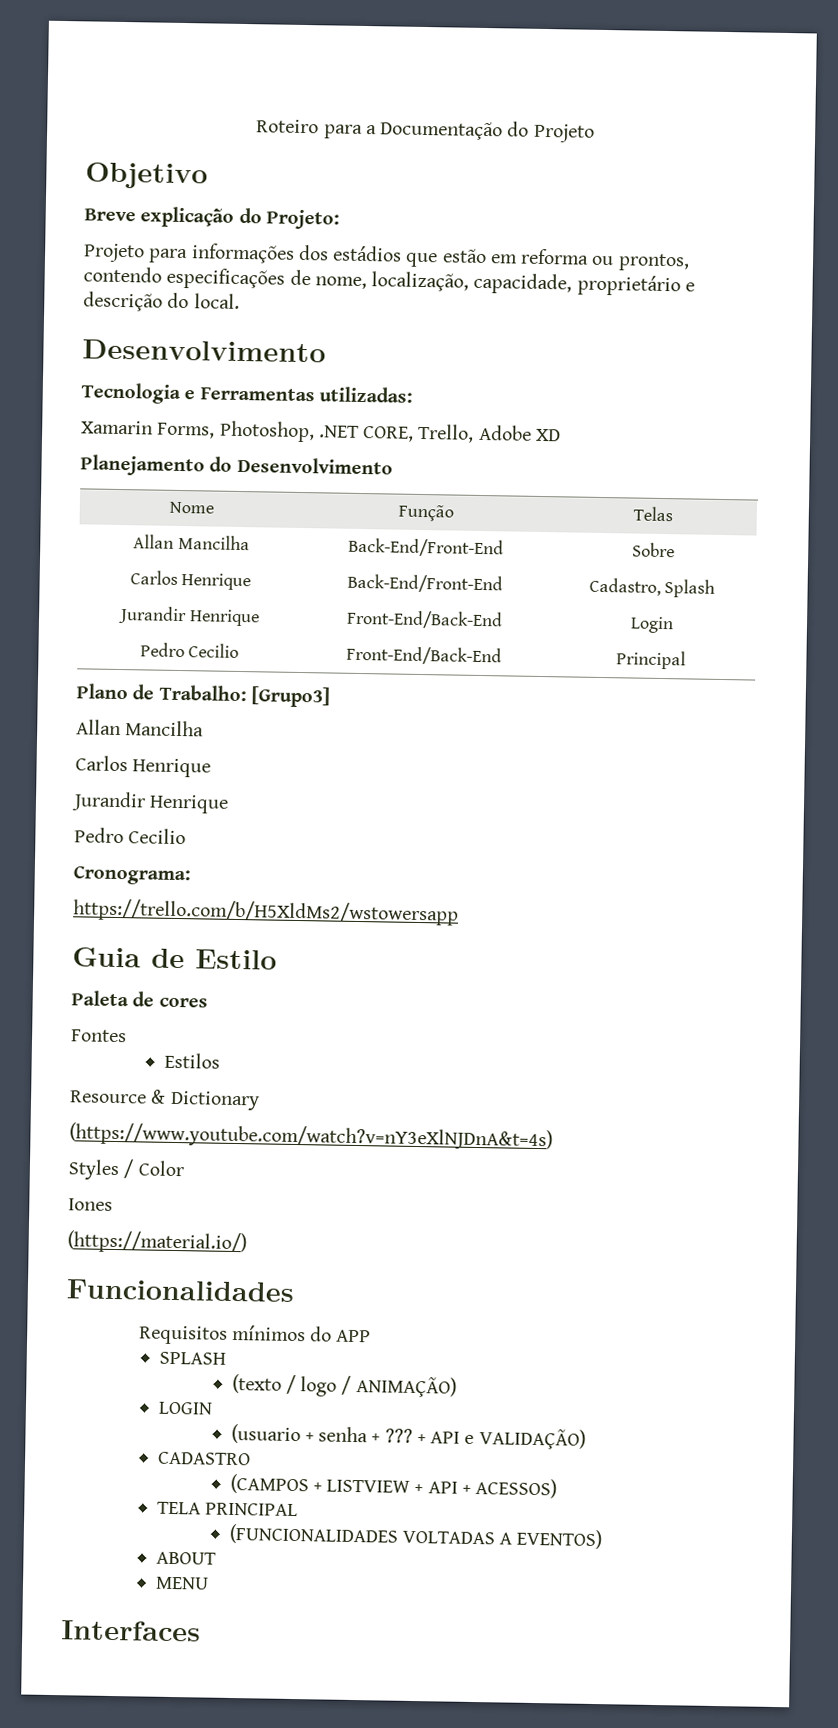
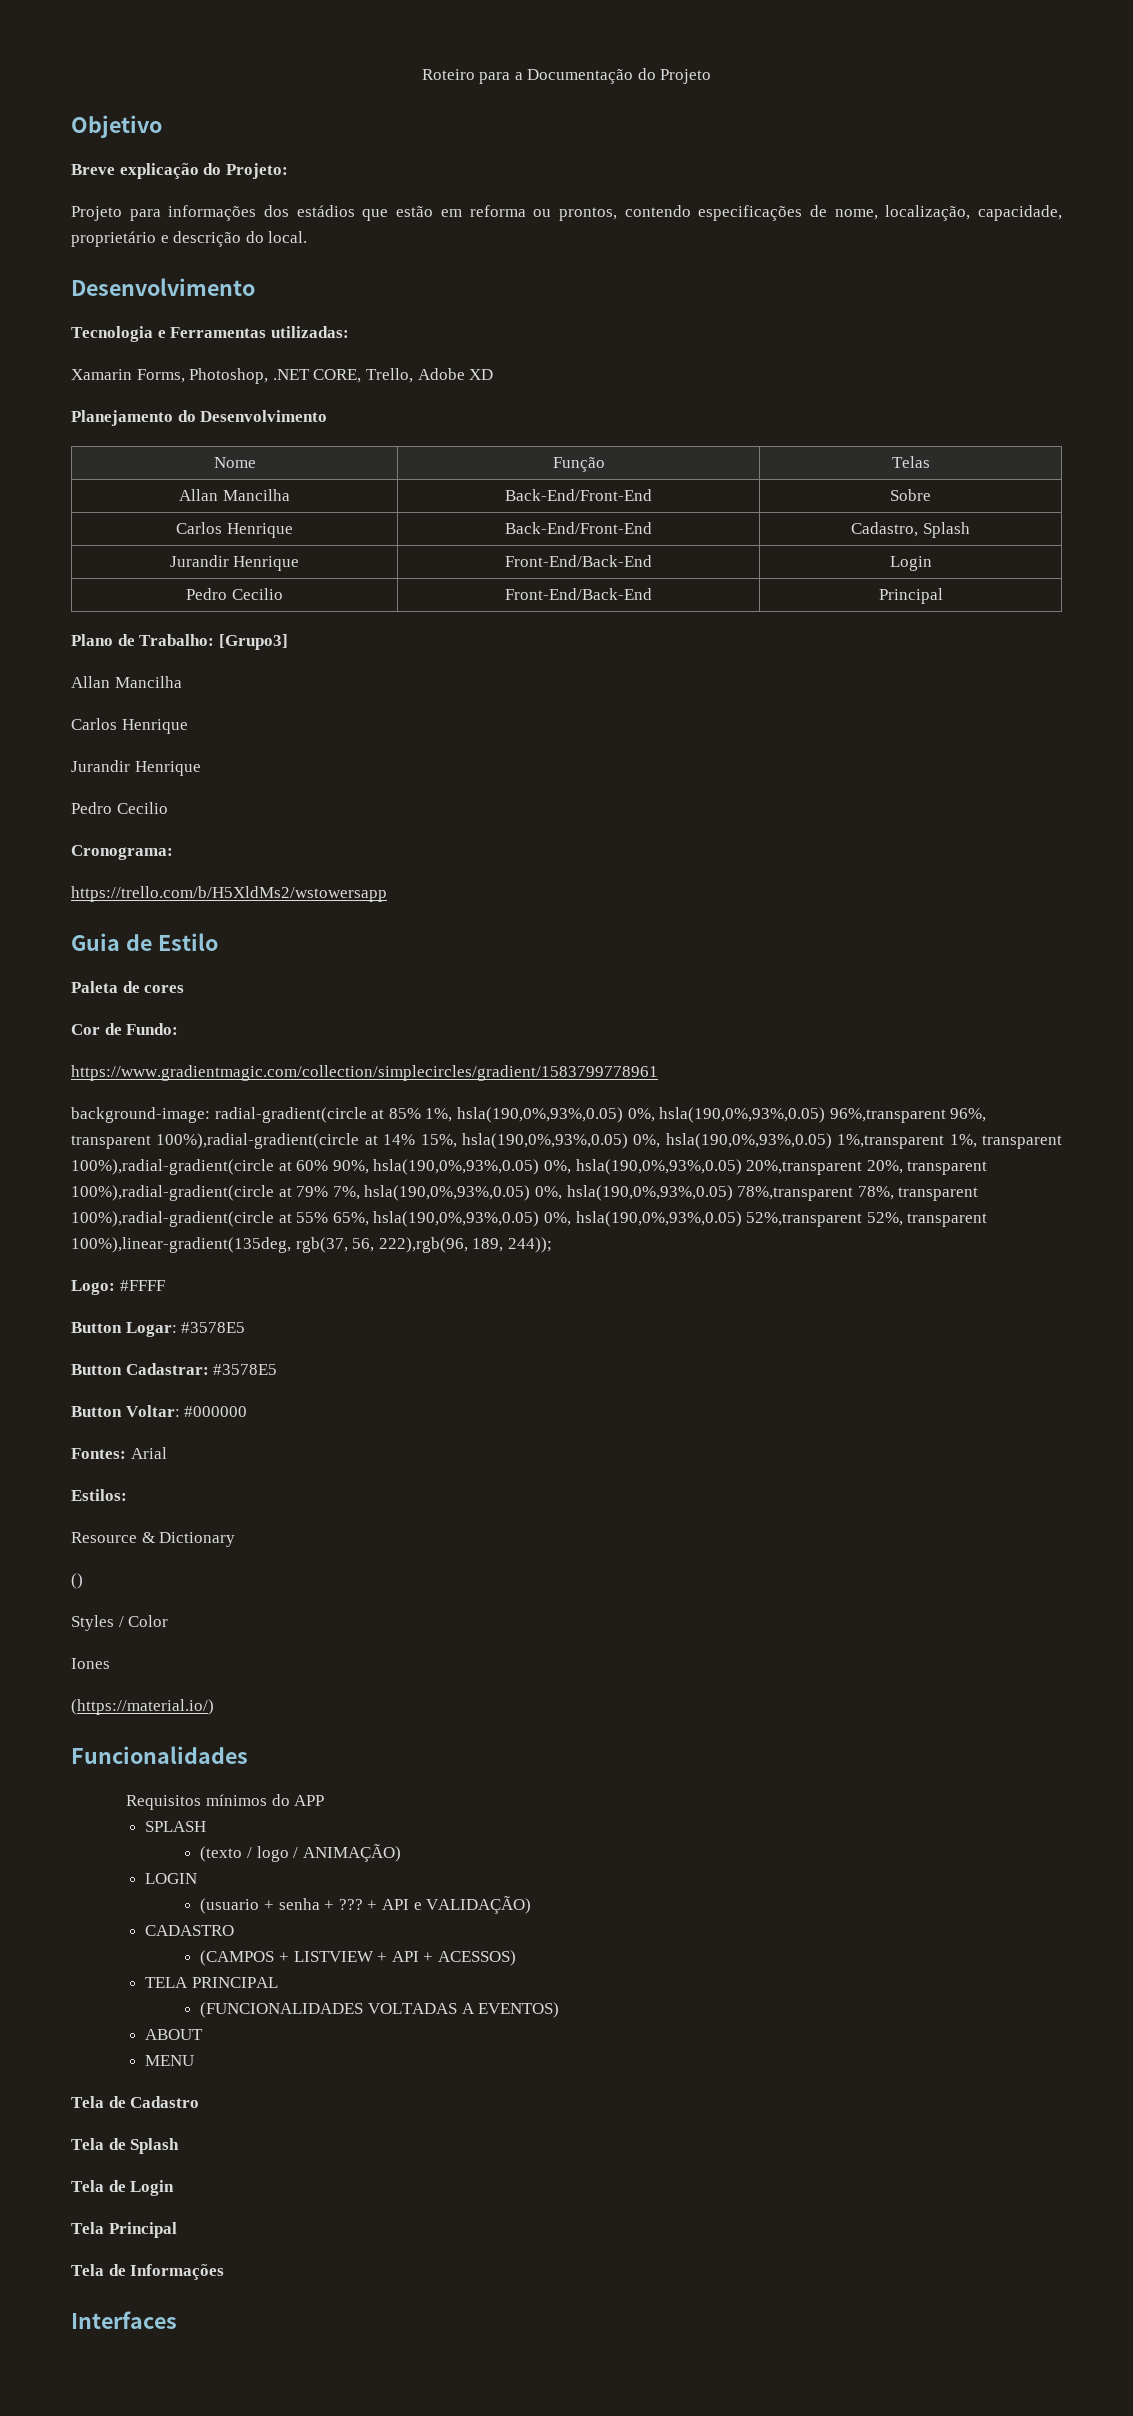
[71,1029,127,1043] [163,1052,220,1069] Fontes // Estilos -> [71,1023,179,1035] [71,1065,658,1081] [71,1107,987,1123] [71,1133,1062,1149] [71,1159,988,1175] [71,1185,979,1201] [71,1211,988,1227] [71,1237,552,1253] [71,1280,165,1295] [71,1322,246,1337] [71,1363,278,1375] [71,1405,248,1417] [71,1447,167,1459] [71,1489,127,1501] Cor de Fundo: // https://www.gradientmagic.com/collection/simplecircles/gradient/1583799778961 // background-image: radial-gradient(circle at 85% 1%, hsla(190,0%,93%,0.05) 0%, hsla(190,0%,93%,0.05) 96%,transparent 96%, transparent 100%),radial-gradient(circle at 14% 15%, hsla(190,0%,93%,0.05) 0%, hsla(190,0%,93%,0.05) 1%,transparent 1%, transparent 100%),radial-gradient(circle at 60% 90%, hsla(190,0%,93%,0.05) 0%, hsla(190,0%,93%,0.05) 20%,transparent 20%, transparent 100%),radial-gradient(circle at 79% 7%, hsla(190,0%,93%,0.05) 0%, hsla(190,0%,93%,0.05) 78%,transparent 78%, transparent 100%),radial-gradient(circle at 55% 65%, hsla(190,0%,93%,0.05) 0%, hsla(190,0%,93%,0.05) 52%,transparent 52%, transparent 100%),linear-gradient(135deg, rgb(37, 56, 222),rgb(96, 189, 244)); // Logo: #FFFF // Button Logar: #3578E5 // Button Cadastrar: #3578E5 // Button Voltar: #000000 // Fontes: Arial // Estilos:
[69,1122,553,1152] (https://www.youtube.com/watch?v=nY3eXlNJDnA&t=4s) -> [71,1573,83,1589] ()
(209, 1583) none -> [71,2096,200,2108] [71,2138,180,2154] [71,2180,175,2196] [71,2222,177,2238] [71,2264,225,2280] // Tela de Cadastro // Tela de Splash // Tela de Login // Tela Principal // Tela de Informações

